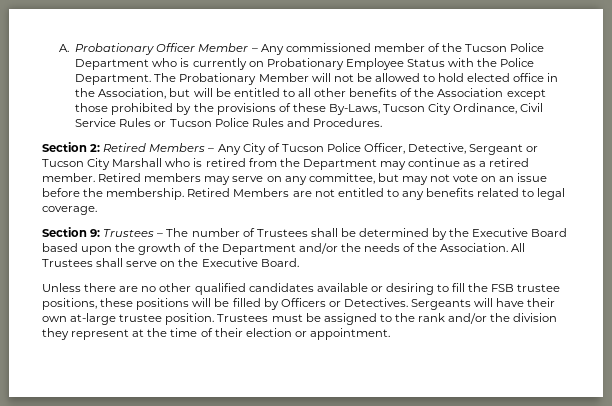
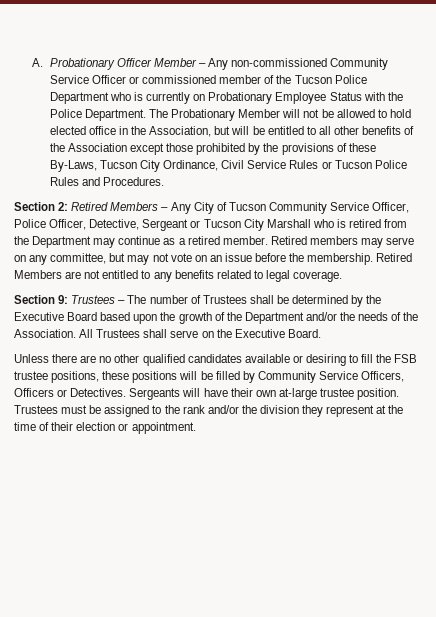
(284, 49) none -> [231,58,389,70] [49,75,139,84] non-commissioned Community Service Officer or
(324, 148) none -> [268,202,410,214] Community Service Officer,
(279, 304) none -> [257,371,405,383] Community Service Officers,

